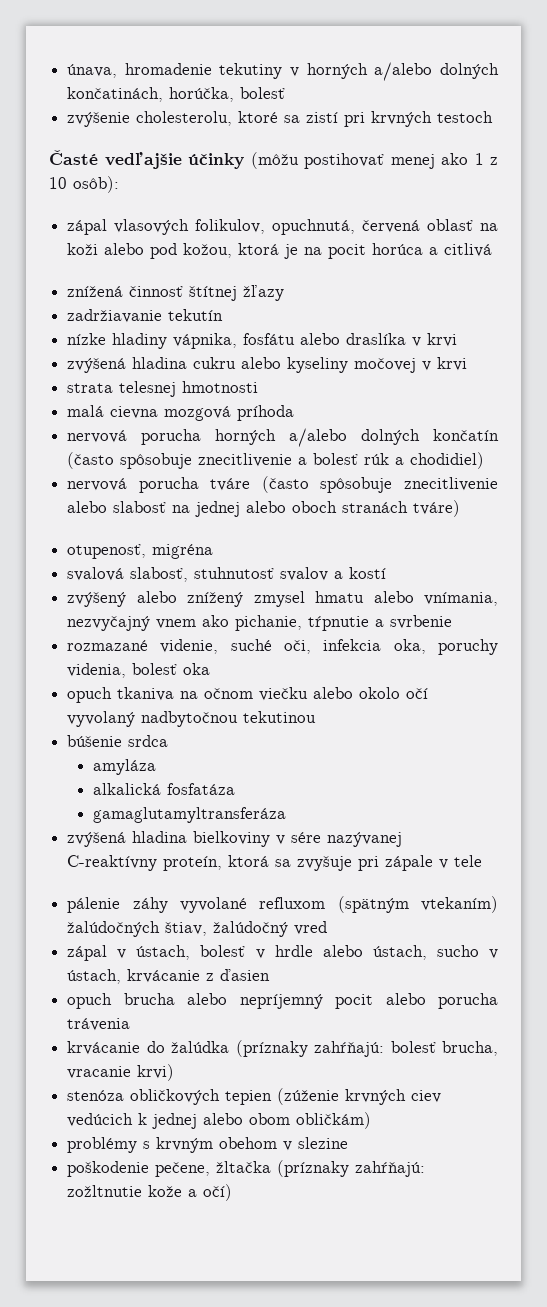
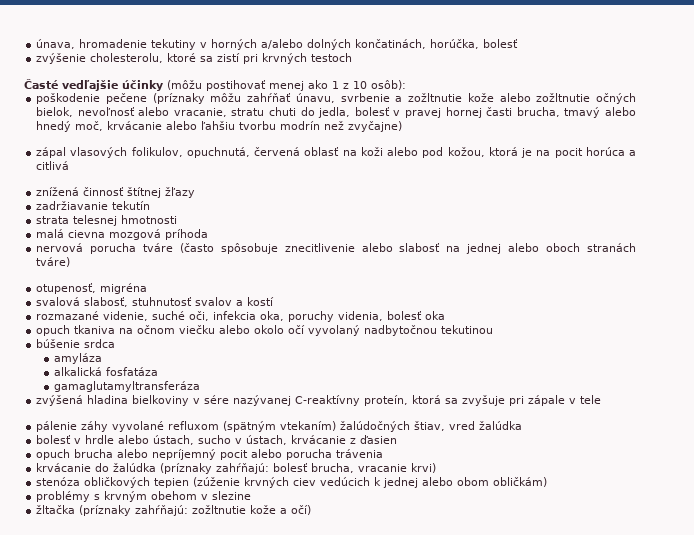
(119, 184) none -> [36,93,636,104] [36,107,636,118] [36,121,403,132] // poškodenie pečene (príznaky môžu zahŕňať únavu, svrbenie a zožltnutie kože alebo zožltnutie očných bielok, nevoľnosť alebo vracanie, stratu chuti do jedla, bolesť v pravej hornej časti brucha, tmavý alebo hnedý moč, krvácanie alebo ľahšiu tvorbu modrín než zvyčajne)
[67,333,458,349] [67,357,468,373] // nízke hladiny vápnika, fosfátu alebo draslíka v krvi // zvýšená hladina cukru alebo kyseliny močovej v krvi -> (151, 205) none
[67,428,500,447] [67,452,485,469] // nervová porucha horných a/alebo dolných končatín (často spôsobuje znecitlivenie a bolesť rúk a chodidiel) -> (209, 234) none
[67,591,499,607] [67,615,453,631] // zvýšený alebo znížený zmysel hmatu alebo vnímania, nezvyčajný vnem ako pichanie, tŕpnutie a svrbenie -> (275, 301) none
[213,921,289,937] žalúdočný -> (446, 426) none
[67,945,191,961] // zápal v ústach, -> [479,421,523,430] žalúdka //
[67,1161,211,1177] poškodenie pečene, -> (252, 495) none

